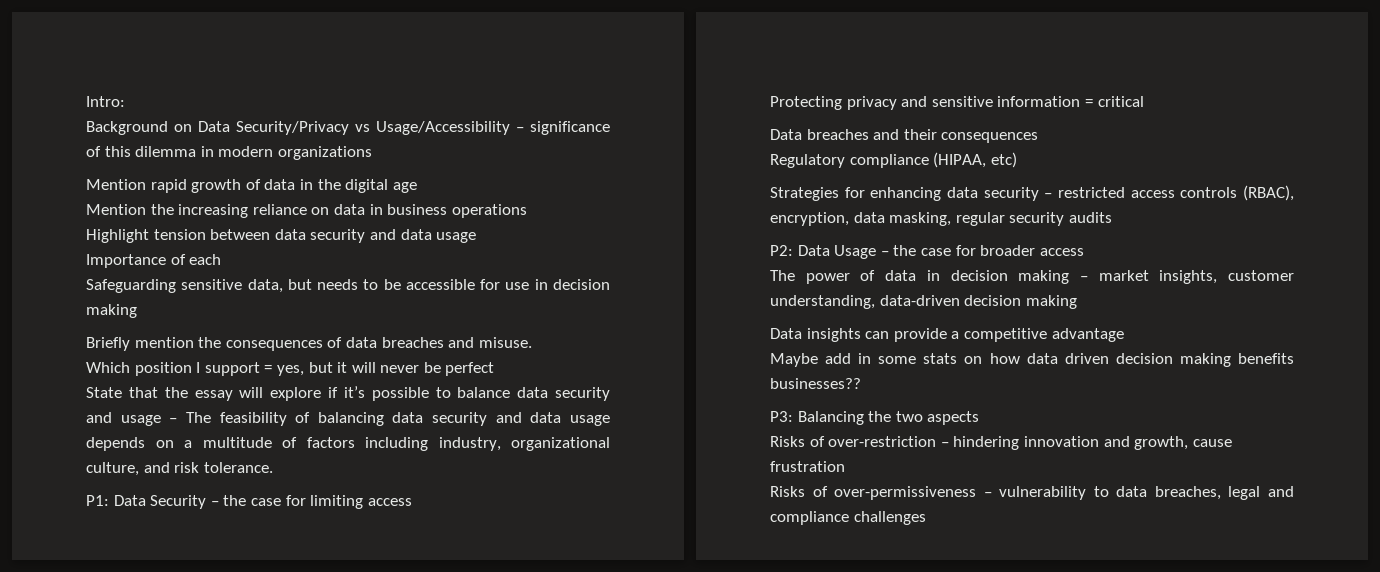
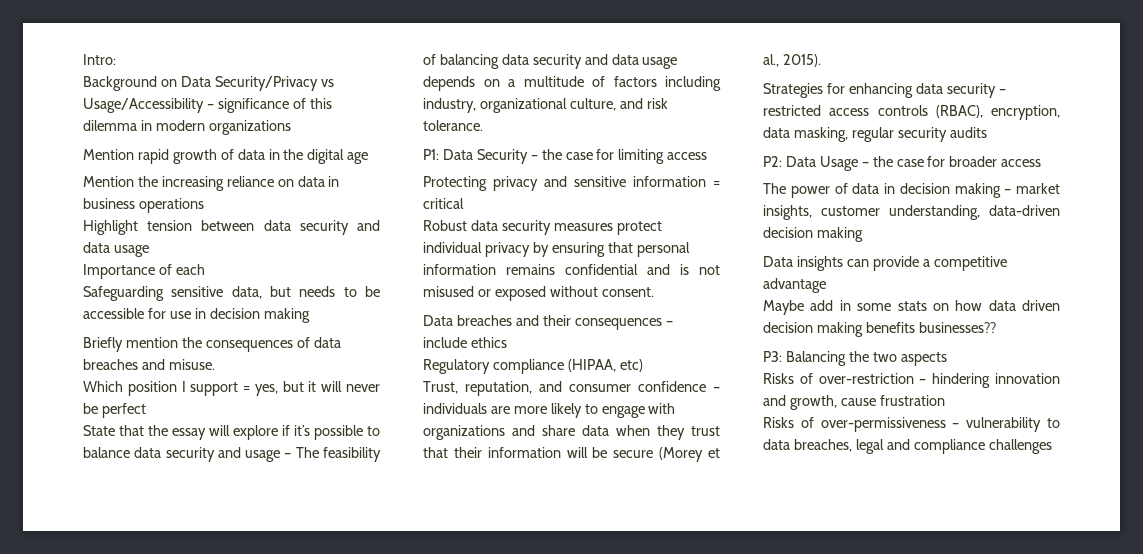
(1144, 101) none -> [423,220,662,235] [423,242,690,257] [423,264,720,275] [423,286,654,301] // Robust data security measures protect individual privacy by ensuring that personal information remains confidential and is not misused or exposed without consent.
(1039, 137) none -> [665,321,673,326] [423,337,507,348] – include ethics
(1017, 160) none -> [423,381,720,396] [423,403,676,418] [423,425,720,440] [423,447,720,462] [763,54,821,67] // Trust, reputation, and consumer confidence – individuals are more likely to engage with organizations and share data when they trust that their information will be secure (Morey et al., 2015).

